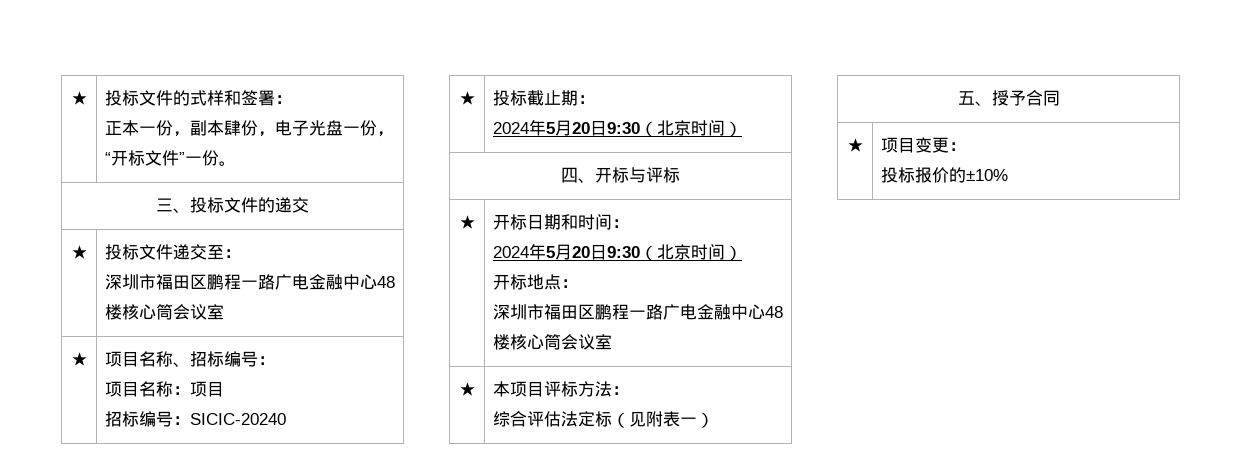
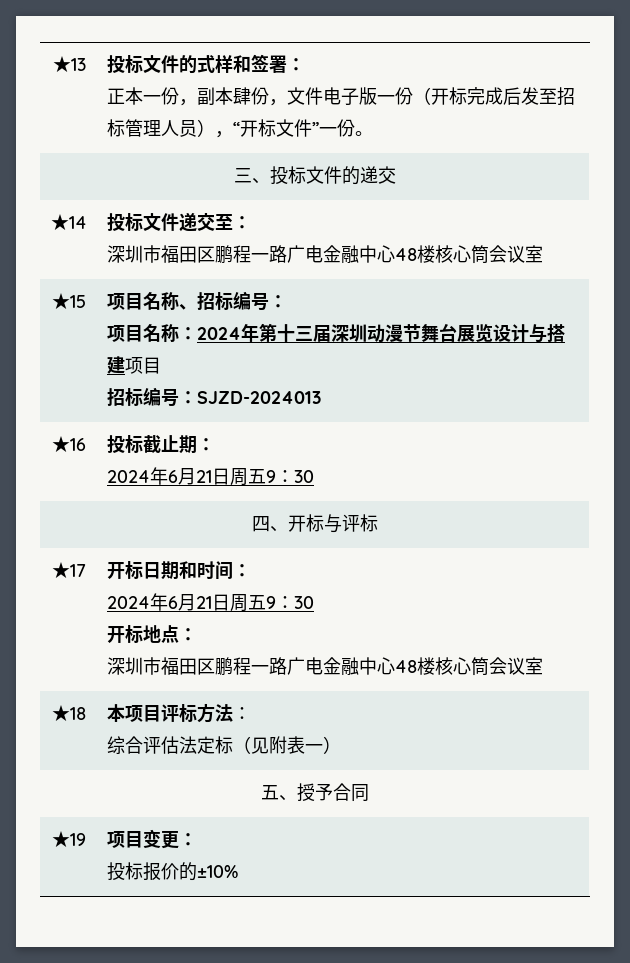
[70,91,88,105] ★ -> [52,56,86,72] ★13
[274,120,377,136] 电子光盘一份 -> [287,87,576,106] [107,119,216,137] 文件电子版一份（开标完成后发至招标管理人员）
[70,245,88,259] ★ -> [51,214,87,230] ★14
[70,352,88,366] ★ -> [52,293,86,309] ★15
(190, 390) none -> [197,323,566,343] [107,356,126,374] 2024年第十三届深圳动漫节舞台展览设计与搭建
[189,413,286,425] [458,91,476,105] SICIC-20240 // ★ -> [197,391,322,404] [52,436,86,452] SJZD-2024013 // ★16
[545,120,742,137] 5月20日9:30（北京时间） -> [168,468,315,486] 6月21日周五9：30
[458,215,476,229] ★ -> [52,562,86,578] ★17
[545,244,742,261] 5月20日9:30（北京时间） -> [168,594,315,612] 6月21日周五9：30
[458,382,476,396] ★ -> [52,705,86,721] ★18
[846,138,864,152] ★ -> [52,831,86,847] ★19

